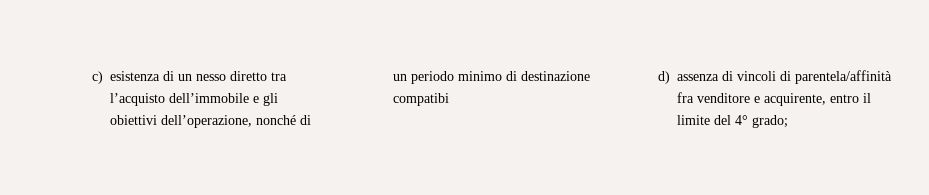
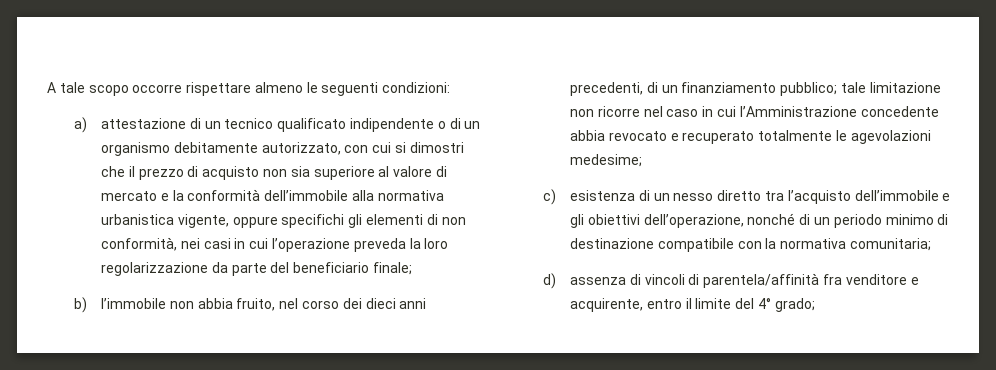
(91, 77) none -> [47,82,451,96] [74,117,481,133] [101,142,464,156] [101,166,447,180] [101,189,444,201] [101,214,466,228] [101,237,449,252] [101,262,413,276] [74,297,427,313] [570,82,941,96] [570,106,939,117] [570,130,931,144] [570,154,643,167] A tale scopo occorre rispettare almeno le seguenti condizioni: // a) attestazione di un tecnico qualificato indipendente o di un organismo debitamente autorizzato, con cui si dimostri che il prezzo di acquisto non sia superiore al valore di mercato e la conformità dell’immobile alla normativa urbanistica vigente, oppure specifichi gli elementi di non conformità, nei casi in cui l’operazione preveda la loro regolarizzazione da parte del beneficiario finale; // b) l’immobile non abbia fruito, nel corso dei dieci anni precedenti, di un finanziamento pubblico; tale limitazione non ricorre nel caso in cui l’Amministrazione concedente abbia revocato e recuperato totalmente le agevolazioni medesime; //
[392,93,449,106] compatibi -> [657,238,932,252] compatibile con la normativa comunitaria;

